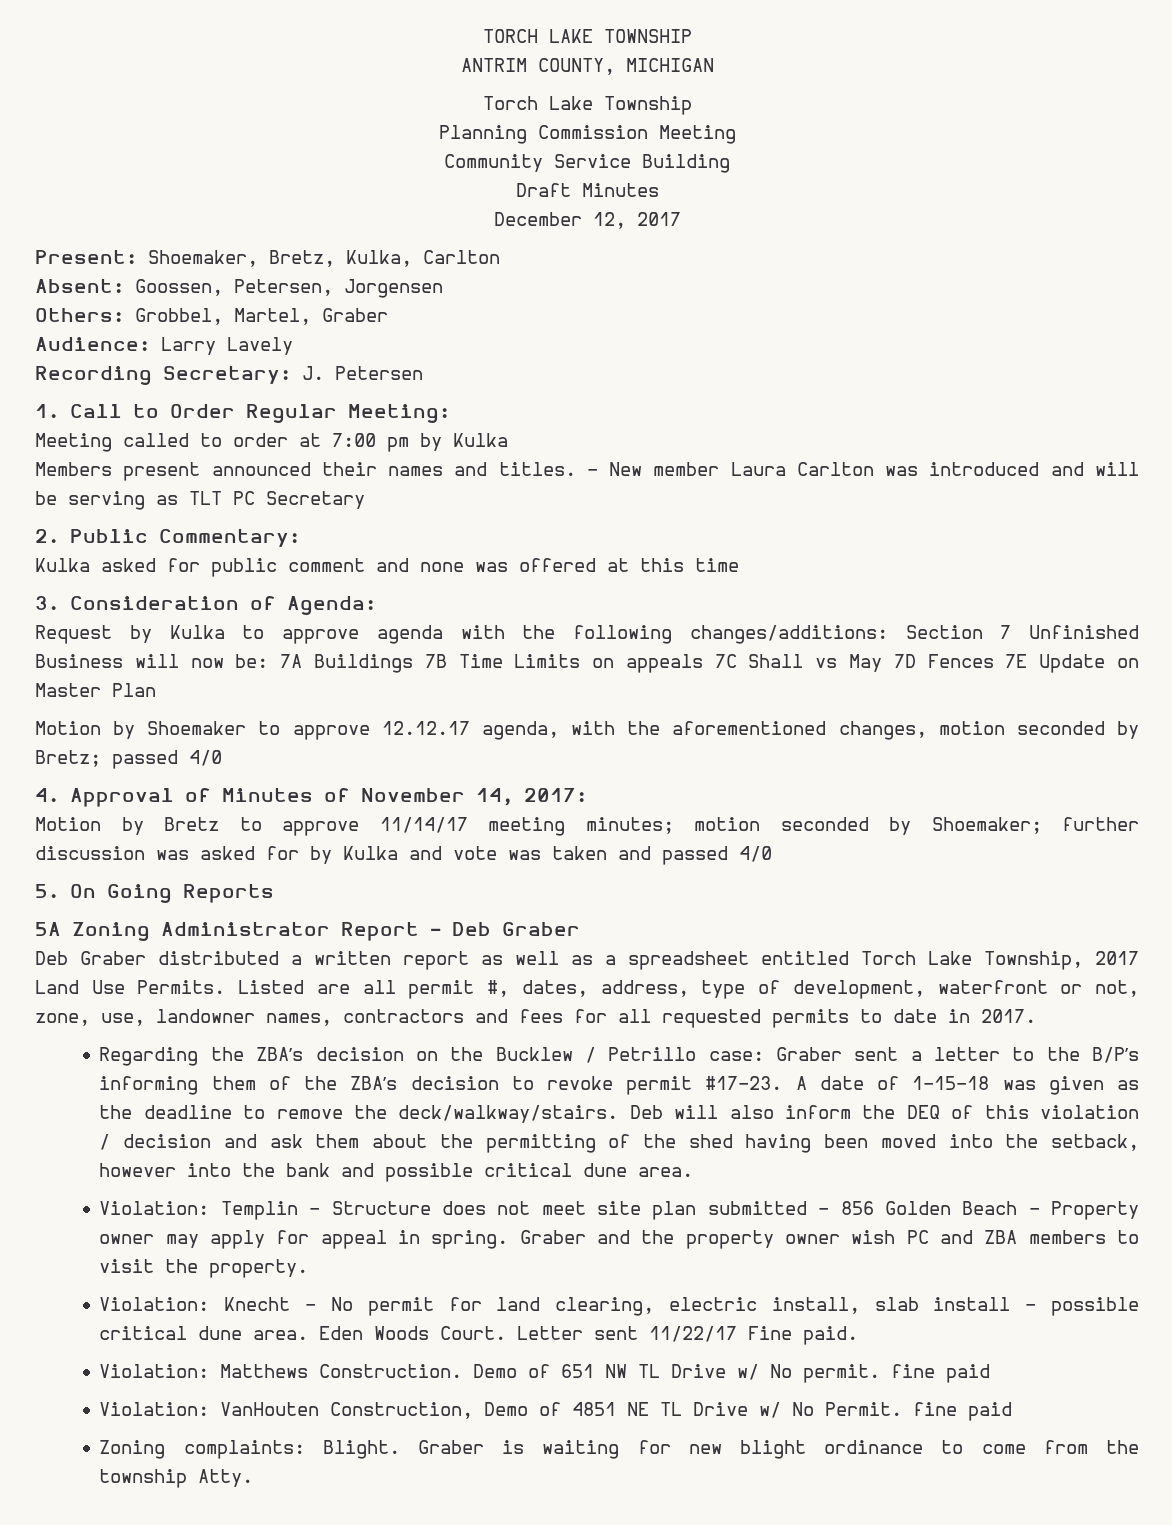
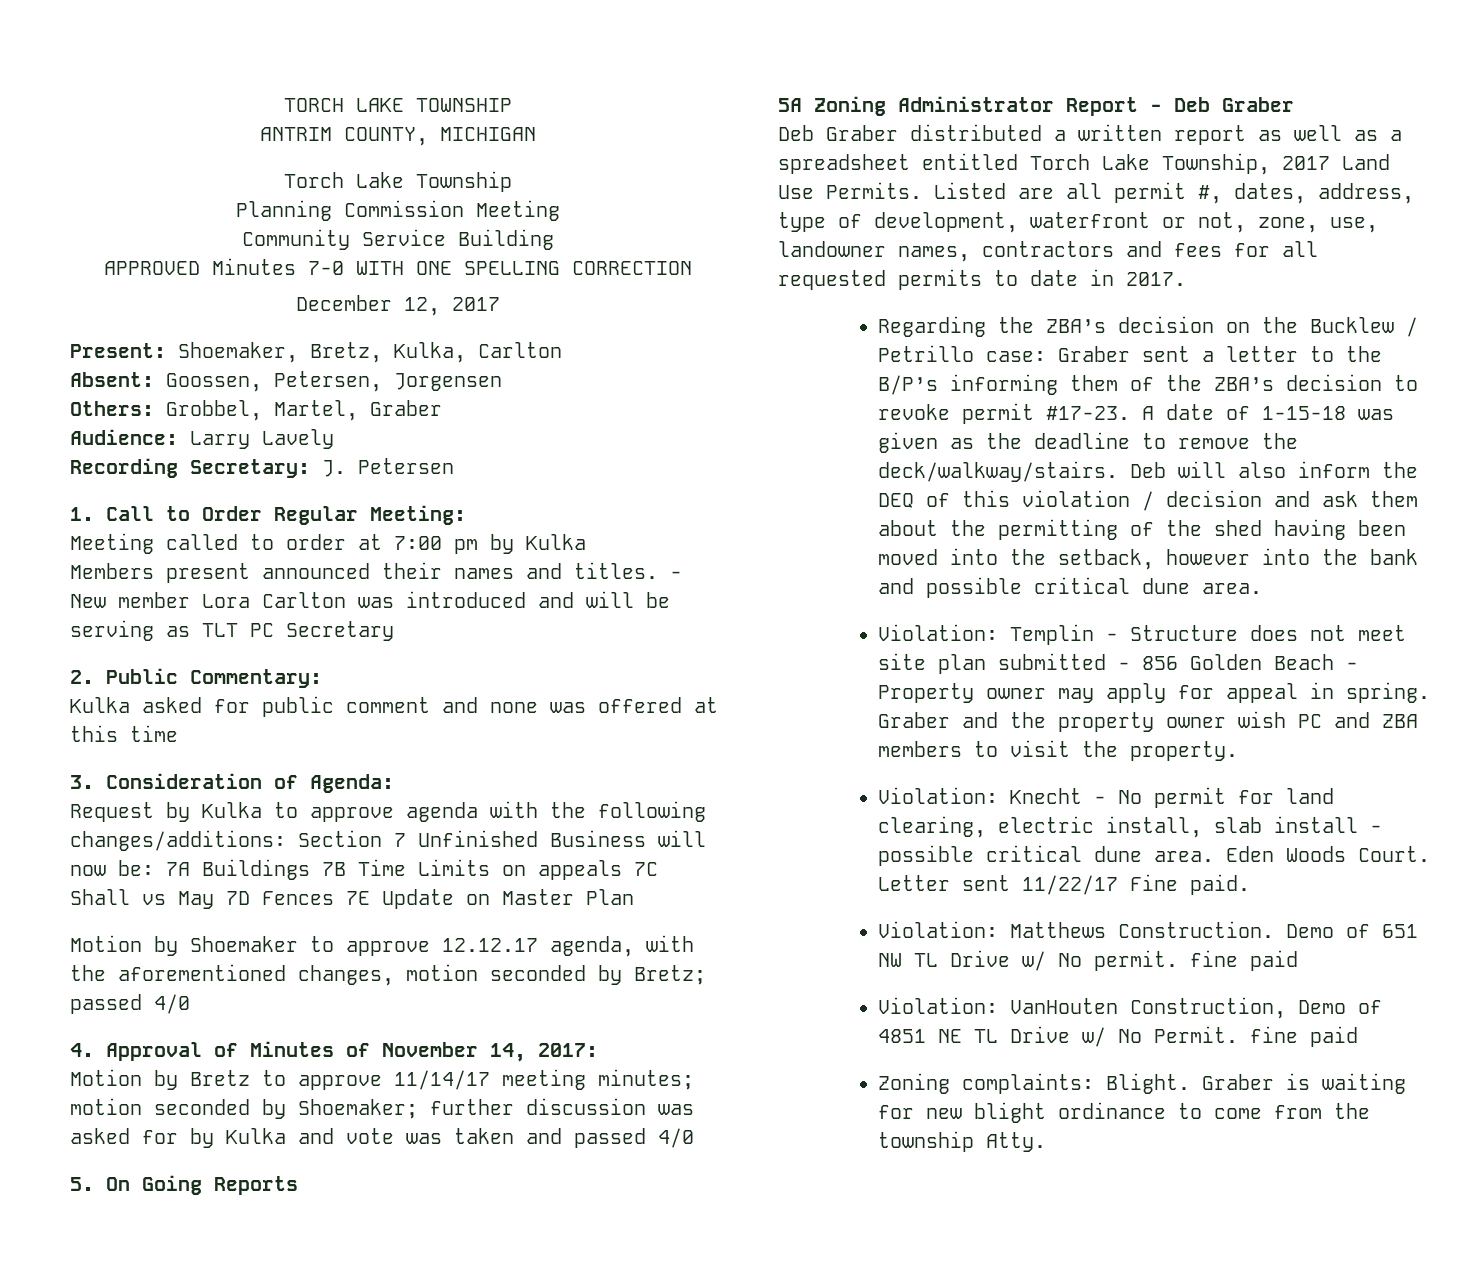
[515,183,659,197] Draft Minutes -> [104,258,692,275] APPROVED Minutes 7-0 WITH ONE SPELLING CORRECTION
[730,462,786,476] Laura -> [202,594,250,608] Lora

